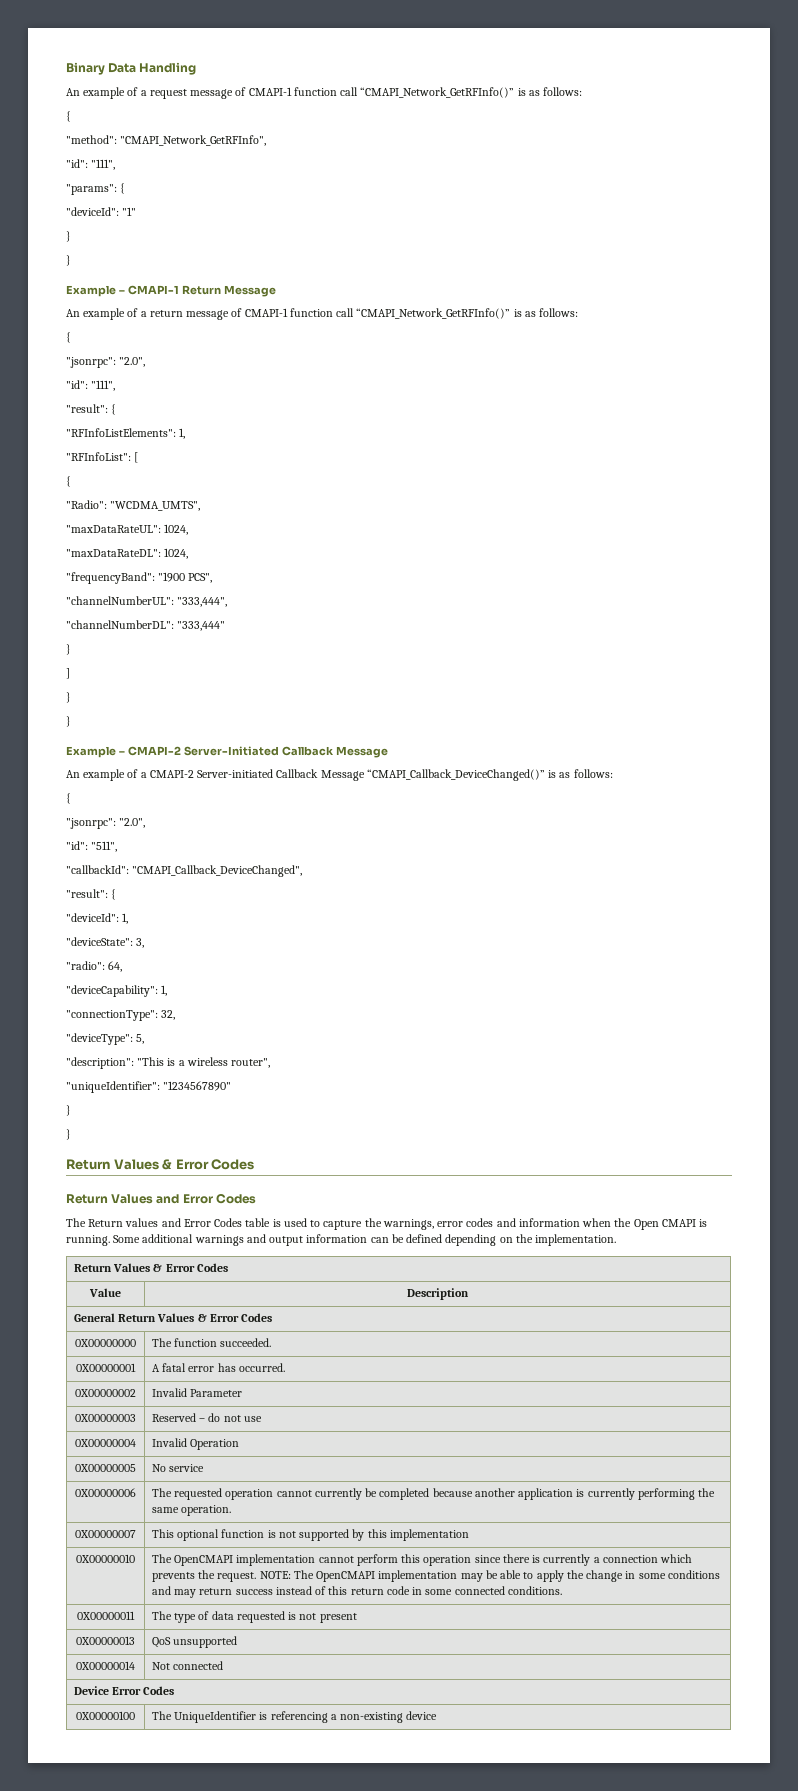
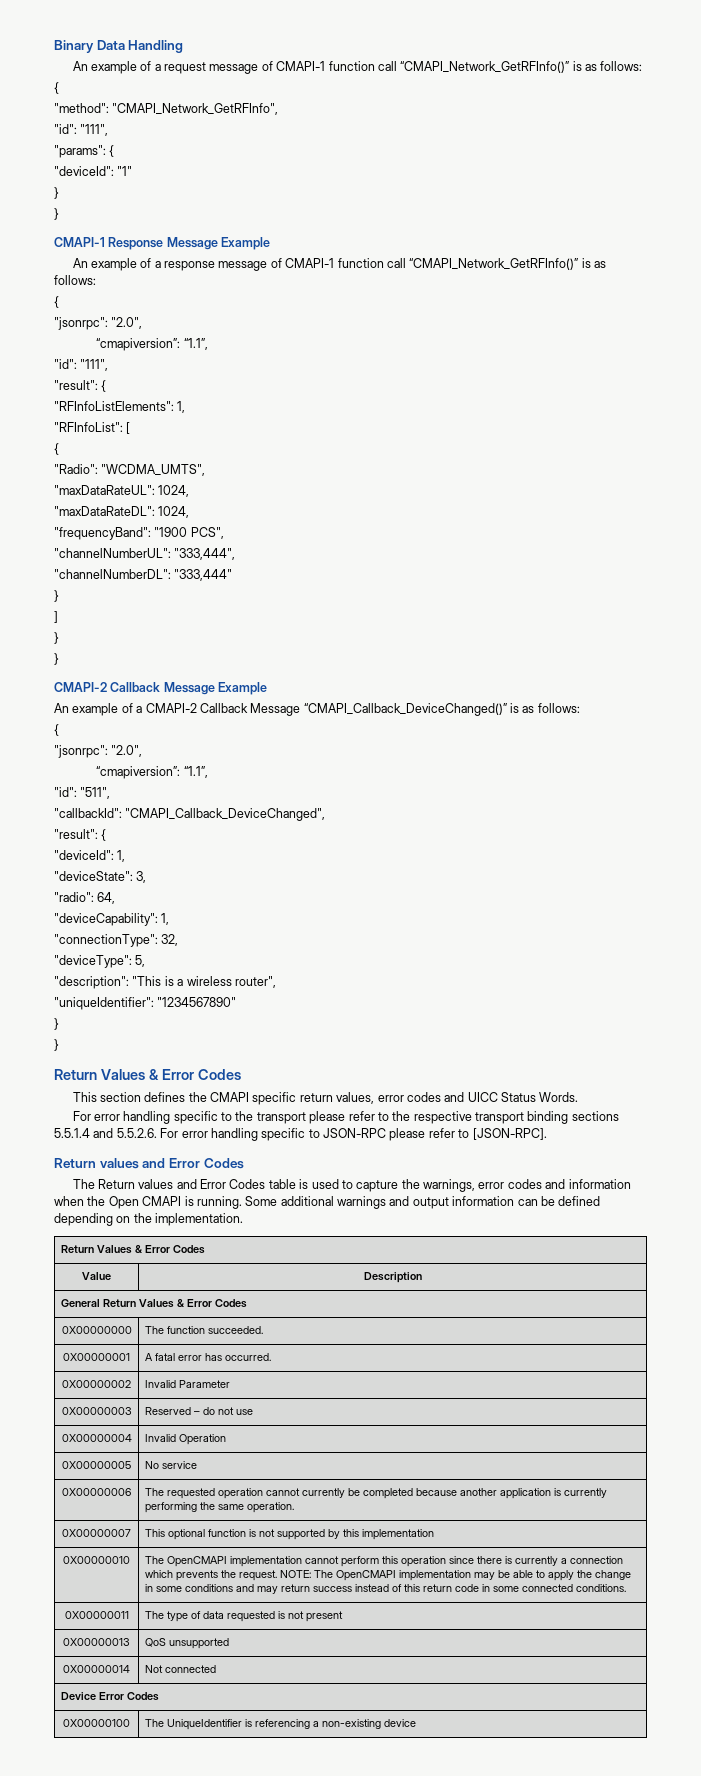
[66,285,276,297] [66,308,183,320] Example – CMAPI-1 Return Message // An example of a return -> [54,237,271,250] [72,258,216,271] CMAPI-1 Response Message Example // An example of a response
(146, 362) none -> [96,338,208,351] // “cmapiversion”: “1.1”,
[66,746,388,758] Example – CMAPI-2 Server-Initiated Callback Message -> [54,682,268,695] CMAPI-2 Callback Message Example
[197,769,274,778] Server-initiated -> (197, 708) none
(146, 823) none -> [96,766,208,779] // “cmapiversion”: “1.1”,
[66,1194,154,1204] // Return Values -> [72,1092,579,1105] [72,1111,619,1124] [54,1128,547,1141] [54,1158,139,1169] // This section defines the CMAPI specific return values, error codes and UICC Status Words. // For error handling specific to the transport please refer to the respective transport binding sections 5.5.1.4 and 5.5.2.6. For error handling specific to JSON-RPC please refer to [JSON-RPC]. // Return values

